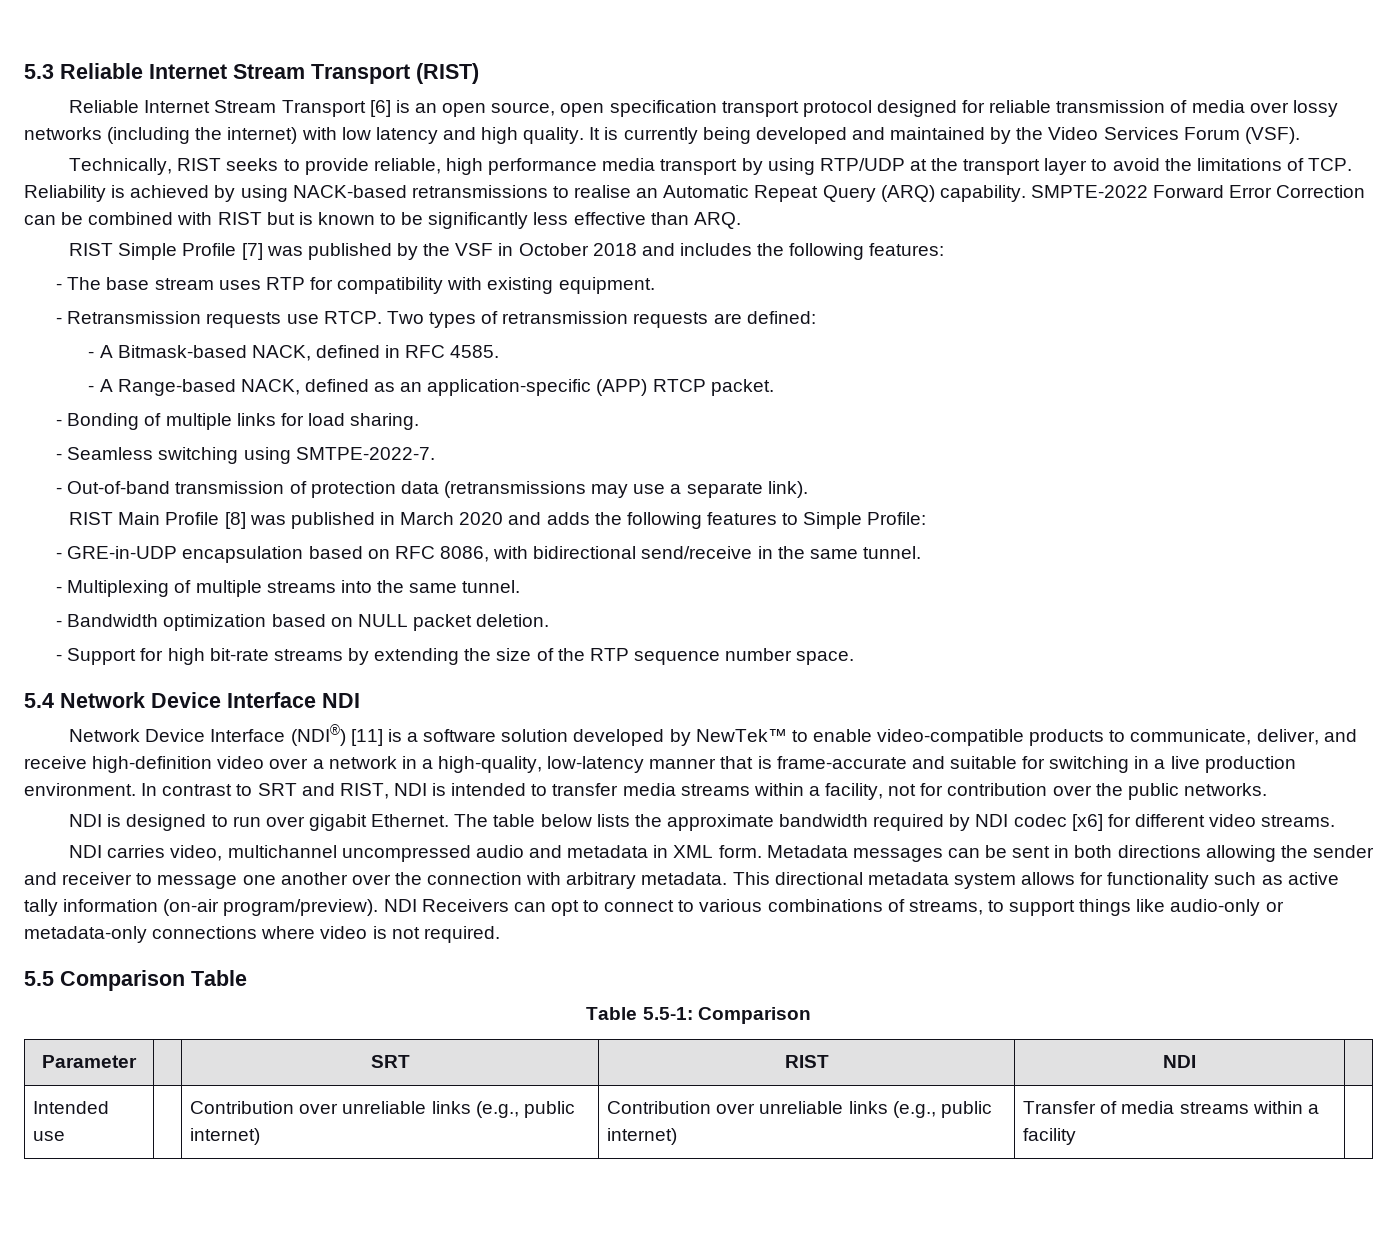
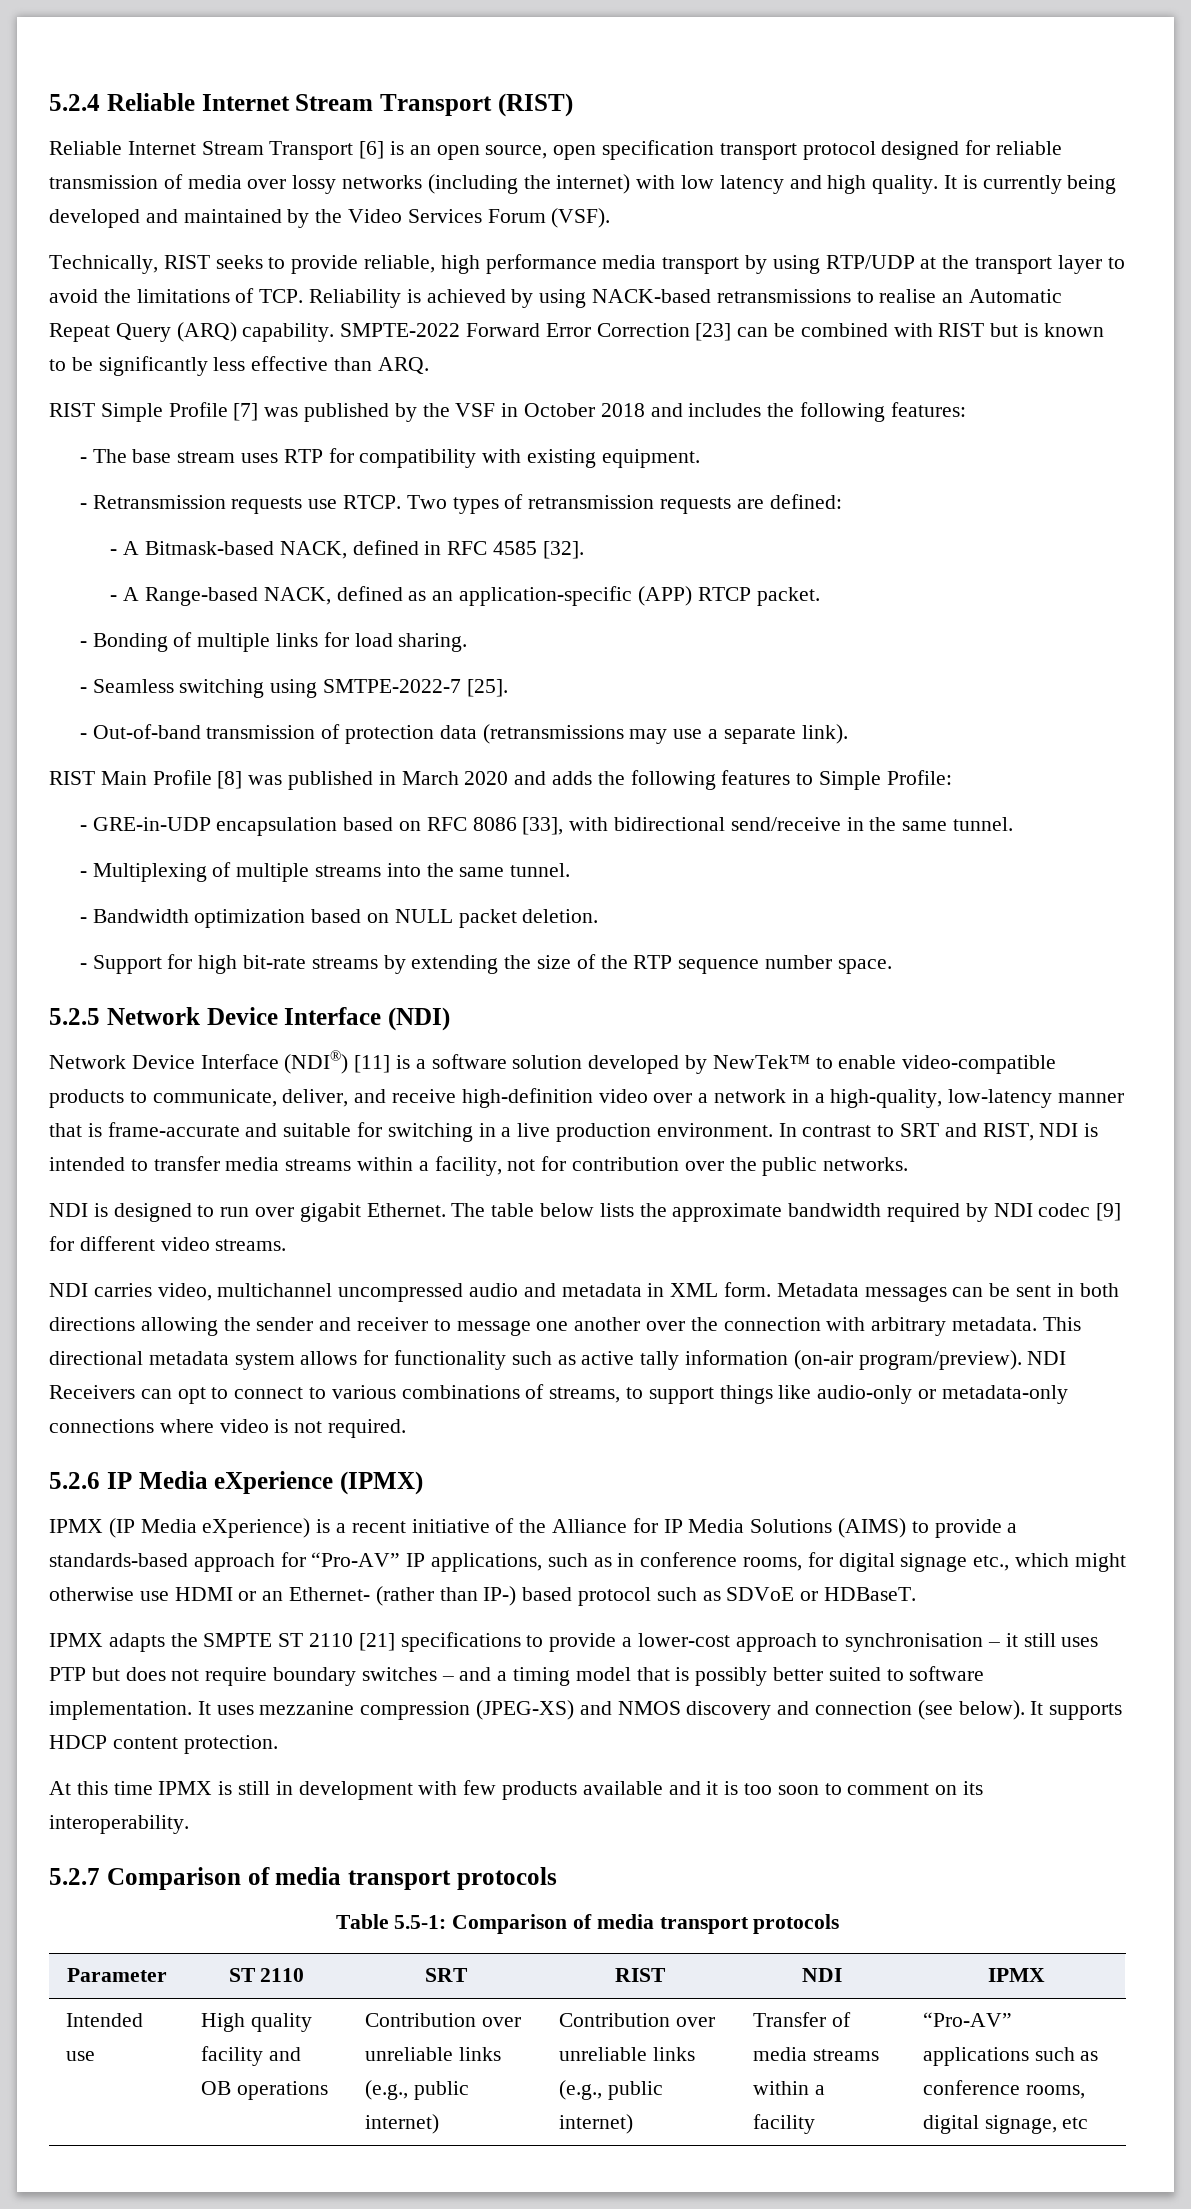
[24,64,54,79] 5.3 -> [49,94,100,111] 5.2.4
(1366, 191) none -> [695,323,732,341] [23]
[450,345,500,358] 4585. -> [493,541,584,559] 4585 [32].
[295,447,435,460] SMTPE-2022-7. -> [322,679,508,697] SMTPE-2022-7 [25].
[439,546,489,562] 8086, -> [472,817,564,835] 8086 [33],
[24,692,360,708] 5.4 Network Device Interface NDI -> [49,1007,450,1031] 5.2.5 Network Device Interface (NDI)
[1071,814,1103,831] [x6] -> [1096,1203,1122,1221] [9]
[24,970,247,991] 5.5 Comparison Table -> [49,1471,423,1495] [49,1518,1018,1538] [49,1552,1126,1572] [49,1586,917,1606] [49,1632,1099,1652] [49,1666,985,1686] [49,1700,1123,1720] [49,1735,278,1754] [49,1780,984,1800] [49,1815,189,1834] [49,1867,557,1890] 5.2.6 IP Media eXperience (IPMX) // IPMX (IP Media eXperience) is a recent initiative of the Alliance for IP Media Solutions (AIMS) to provide a standards-based approach for “Pro-AV” IP applications, such as in conference rooms, for digital signage etc., which might otherwise use HDMI or an Ethernet- (rather than IP-) based protocol such as SDVoE or HDBaseT. // IPMX adapts the SMPTE ST 2110 [21] specifications to provide a lower-cost approach to synchronisation – it still uses PTP but does not require boundary switches – and a timing model that is possibly better suited to software implementation. It uses mezzanine compression (JPEG-XS) and NMOS discovery and connection (see below). It supports HDCP content protection. // At this time IPMX is still in development with few products available and it is too soon to comment on its interoperability. // 5.2.7 Comparison of media transport protocols
(811, 1015) none -> [572,1914,840,1934] of media transport protocols
(137, 1061) none -> [228,1968,305,1982] ST 2110
(1196, 1061) none -> [987,1968,1045,1982] IPMX
(66, 1136) none -> [200,2013,312,2032] [200,2046,301,2066] [200,2081,328,2100] High quality facility and OB operations
(1077, 1136) none -> [922,2012,1012,2027] [922,2047,1099,2066] [922,2080,1085,2099] [922,2115,1089,2134] “Pro-AV” applications such as conference rooms, digital signage, etc

